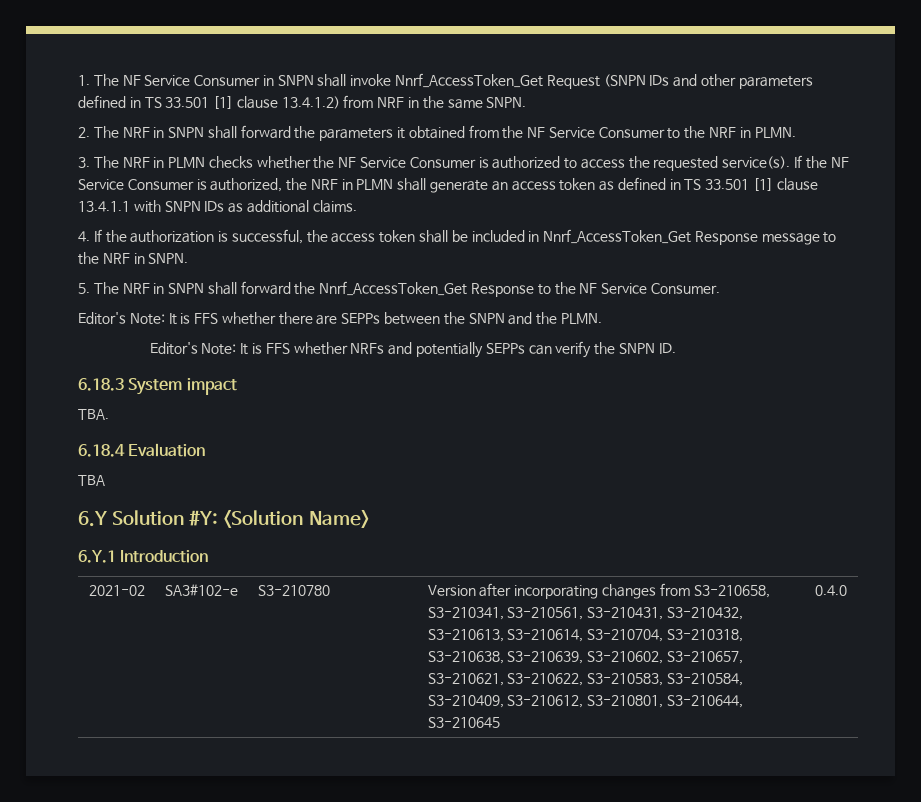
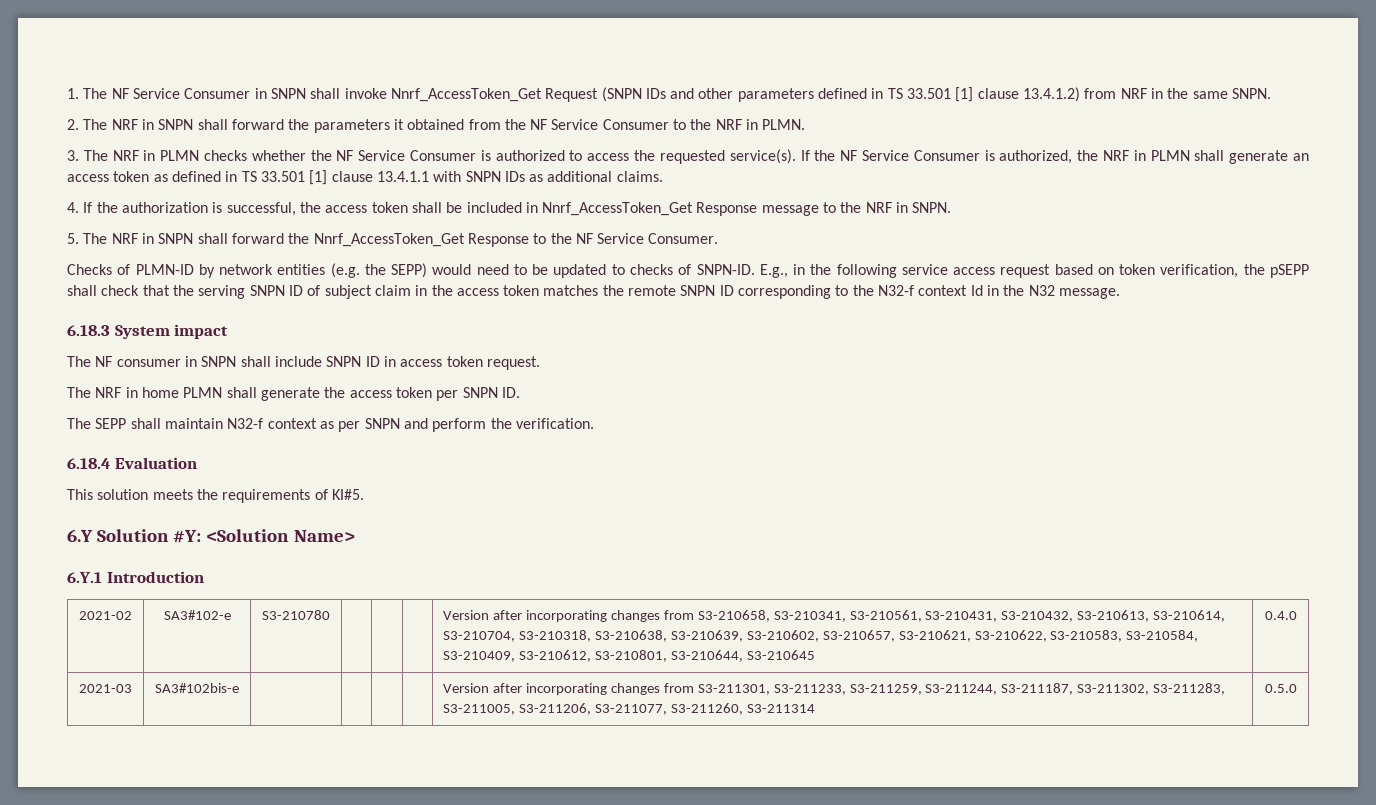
[78,312,602,325] [149,341,676,358] [78,378,237,395] [78,409,109,420] [78,443,206,457] [78,475,105,486] Editor's Note: It is FFS whether there are SEPPs between the SNPN and the PLMN. // Editor's Note: It is FFS whether NRFs and potentially SEPPs can verify the SNPN ID. // 6.18.3 System impact // TBA. // 6.18.4 Evaluation // TBA -> [67,263,1309,278] [67,285,1120,299] [67,324,229,339] [67,356,540,370] [67,387,520,401] [67,418,594,432] [67,457,197,469] [67,489,364,503] Checks of PLMN-ID by network entities (e.g. the SEPP) would need to be updated to checks of SNPN-ID. E.g., in the following service access request based on token verification, the pSEPP shall check that the serving SNPN ID of subject claim in the access token matches the remote SNPN ID corresponding to the N32-f context Id in the N32 message. // 6.18.3 System impact // The NF consumer in SNPN shall include SNPN ID in access token request. // The NRF in home PLMN shall generate the access token per SNPN ID. // The SEPP shall maintain N32-f context as per SNPN and perform the verification. // 6.18.4 Evaluation // This solution meets the requirements of KI#5.
(847, 590) none -> [79,684,132,693] [155,683,239,693] [443,683,1226,695] [443,703,815,715] [1264,684,1297,693] // 2021-03 | SA3#102bis-e | | | | | Version after incorporating changes from S3-211301, S3-211233, S3-211259, S3-211244, S3-211187, S3-211302, S3-211283, S3-211005, S3-211206, S3-211077, S3-211260, S3-211314 | 0.5.0

